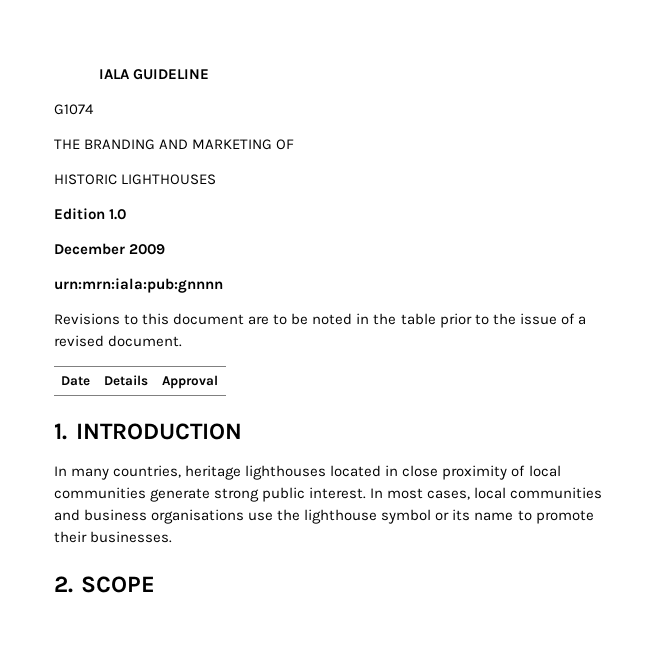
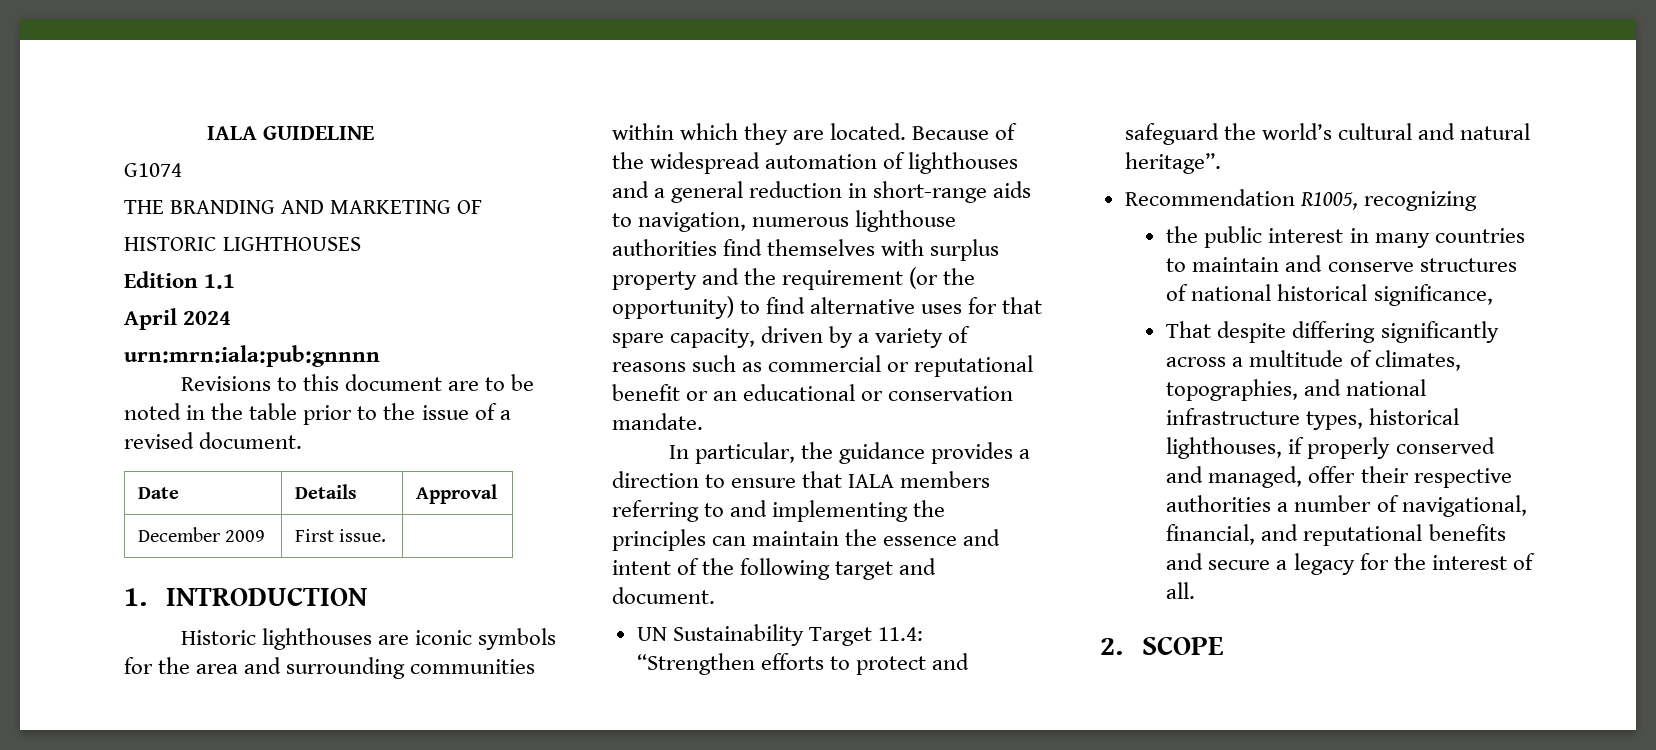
[109,209,127,220] [54,243,166,255] 1.0 // December 2009 -> [204,274,236,289] [124,308,232,330] 1.1 // April 2024
[54,423,243,440] [54,465,561,480] [54,487,603,502] [54,509,594,524] [54,531,173,543] // 1. INTRODUCTION // In many countries, heritage lighthouses located in close proximity of local communities generate strong public interest. In most cases, local communities and business organisations use the lighthouse symbol or its name to promote their businesses. -> [137,527,266,542] [294,529,387,542] [124,587,367,606] [180,628,556,650] [124,657,536,679] [612,123,1018,145] [612,152,1019,174] [612,181,1032,203] [612,210,957,232] [612,239,1000,261] [612,267,976,290] [612,296,1043,319] [612,326,971,348] [612,355,1034,377] [612,384,1014,401] [612,413,703,430] [668,442,1030,464] [612,471,991,488] [612,500,946,522] [612,529,1001,551] [612,558,937,580] [612,587,715,604] [636,624,923,646] [636,653,970,675] [1124,123,1531,145] [1124,152,1221,174] [1124,189,1477,211] [1166,226,1525,248] [1166,255,1517,272] [1166,284,1493,306] [1166,321,1499,343] [1166,350,1461,371] [1166,379,1427,401] [1166,408,1460,430] [1166,437,1495,459] [1166,466,1512,488] [1166,495,1527,517] [1166,524,1506,546] [1166,553,1535,575] [1166,582,1196,599] // December 2009 | First issue. | // 1. INTRODUCTION // Historic lighthouses are iconic symbols for the area and surrounding communities within which they are located. Because of the widespread automation of lighthouses and a general reduction in short-range aids to navigation, numerous lighthouse authorities find themselves with surplus property and the requirement (or the opportunity) to find alternative uses for that spare capacity, driven by a variety of reasons such as commercial or reputational benefit or an educational or conservation mandate. // In particular, the guidance provides a direction to ensure that IALA members referring to and implementing the principles can maintain the essence and intent of the following target and document. // UN Sustainability Target 11.4: “Strengthen efforts to protect and safeguard the world’s cultural and natural heritage”. // Recommendation R1005, recognizing // the public interest in many countries to maintain and conserve structures of national historical significance, // That despite differing significantly across a multitude of climates, topographies, and national infrastructure types, historical lighthouses, if properly conserved and managed, offer their respective authorities a number of navigational, financial, and reputational benefits and secure a legacy for the interest of all.

